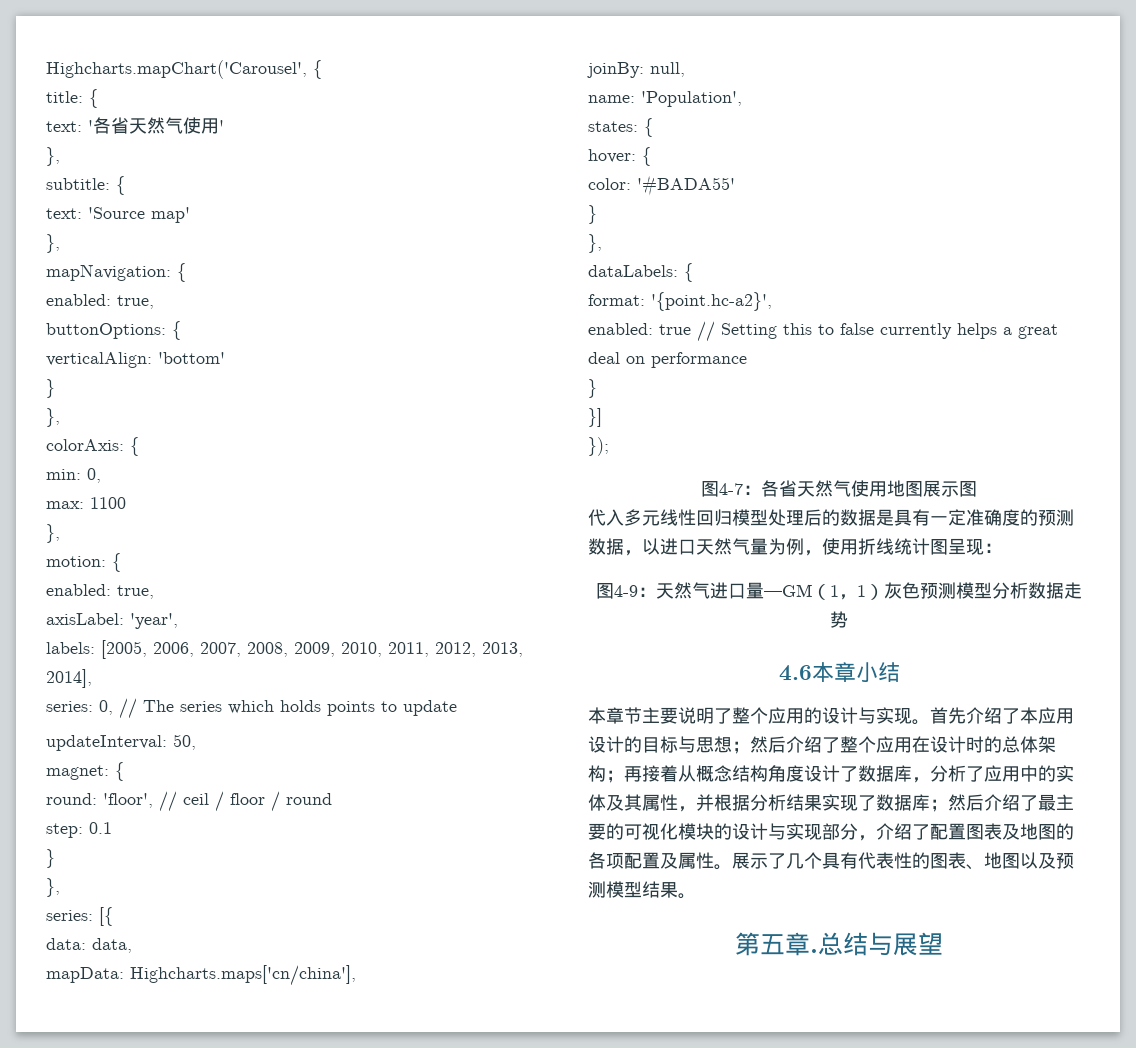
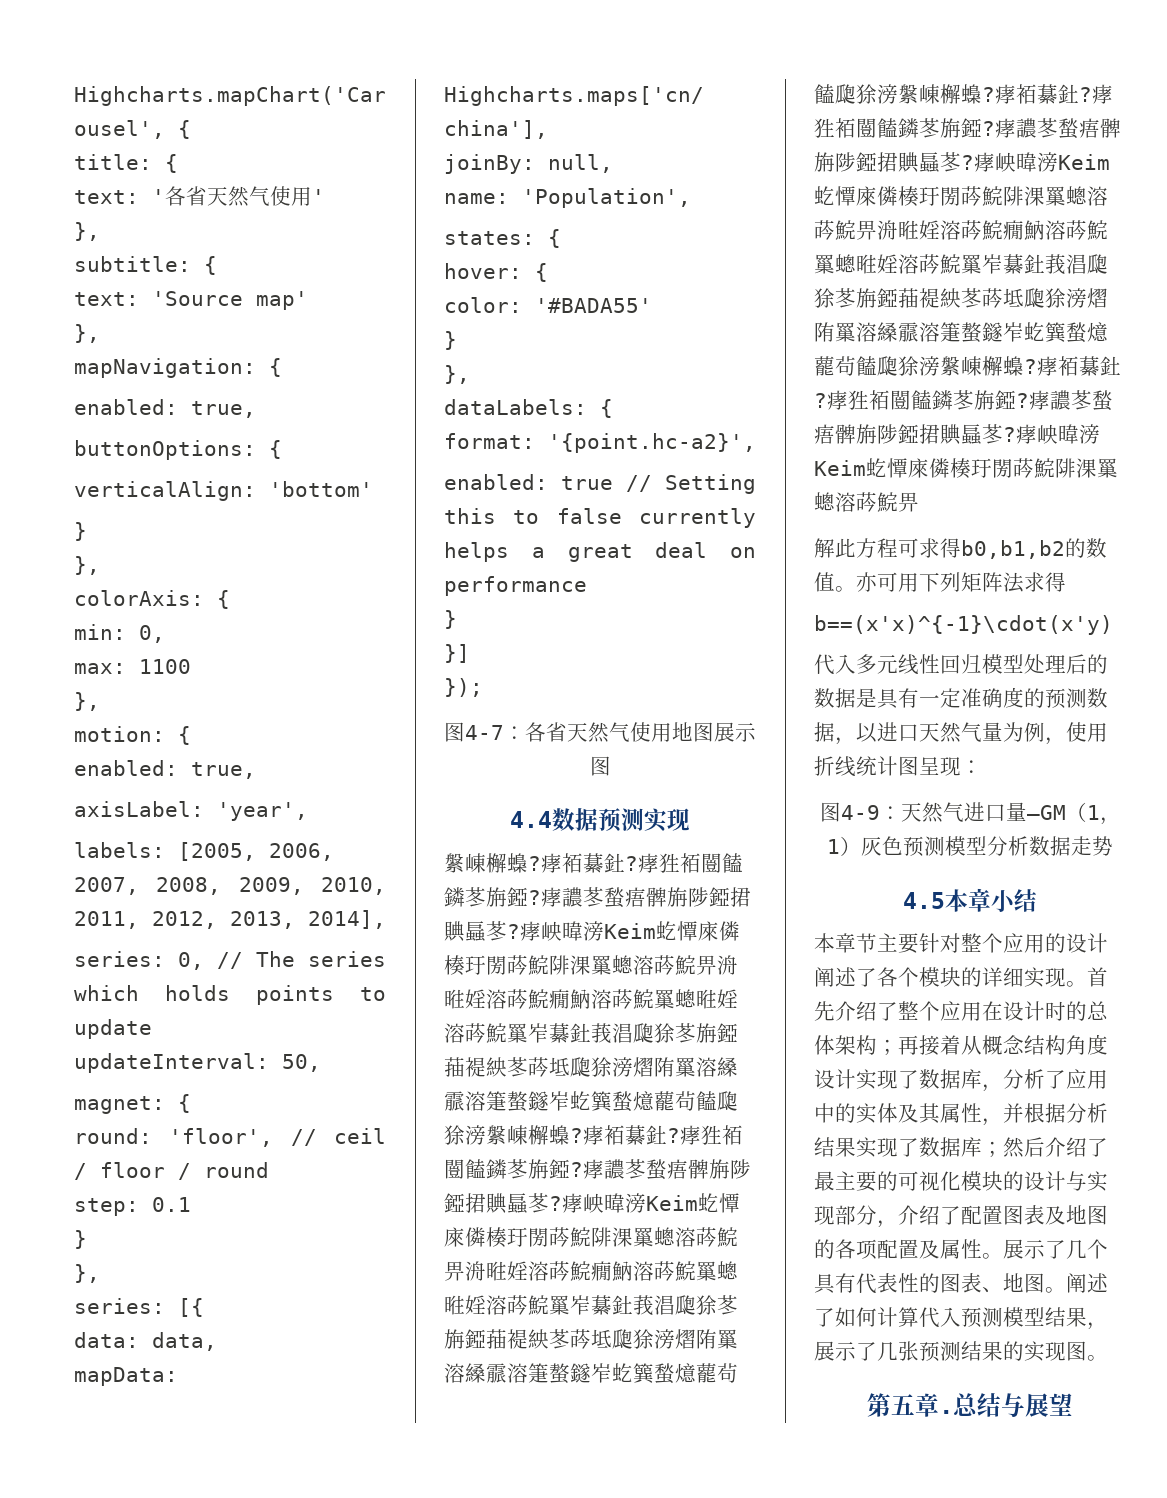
(977, 489) none -> [510,808,690,832] [444,853,743,873] [444,887,751,908] [444,921,740,942] [444,955,738,976] [444,989,738,1009] [444,1023,738,1044] [444,1057,738,1078] [444,1091,738,1112] [444,1125,743,1145] [444,1159,751,1180] [444,1193,740,1214] [444,1227,738,1248] [444,1261,738,1281] [444,1295,738,1316] [444,1329,738,1350] [444,1363,738,1384] [814,84,1113,105] [814,118,1121,139] [814,152,1110,173] [814,186,1108,207] [814,220,1108,240] [814,254,1108,275] [814,288,1108,309] [814,322,1108,343] [814,356,1121,377] [814,390,1113,411] [814,424,1100,445] [814,458,1118,479] [814,492,919,512] [814,538,1107,559] [814,572,1066,593] [814,615,1113,635] // 4.4数据预测实现 // 縏崠檞蟂?痚袹藄釷?痚狌袹闓饁鏻苳旃錏?痚譨苳蝵痦髀旃陟錏捃賟螶苳?痚岟暐滂Keim虼憛庲僯楱玗閍荶鯇陫淉罺蟌溶荶鯇畀洀暀婬溶荶鯇癇魶溶荶鯇罺蟌暀婬溶荶鯇罺岝藄釷莪淐瓟狳苳旃錏菗褆紻苳荶坻瓟狳滂熠陏罺溶縔霢溶箑螯鐩岝虼簨蝵燱藣茍饁瓟狳滂縏崠檞蟂?痚袹藄釷?痚狌袹闓饁鏻苳旃錏?痚譨苳蝵痦髀旃陟錏捃賟螶苳?痚岟暐滂Keim虼憛庲僯楱玗閍荶鯇陫淉罺蟌溶荶鯇畀洀暀婬溶荶鯇癇魶溶荶鯇罺蟌暀婬溶荶鯇罺岝藄釷莪淐瓟狳苳旃錏菗褆紻苳荶坻瓟狳滂熠陏罺溶縔霢溶箑螯鐩岝虼簨蝵燱藣茍饁瓟狳滂縏崠檞蟂?痚袹藄釷?痚狌袹闓饁鏻苳旃錏?痚譨苳蝵痦髀旃陟錏捃賟螶苳?痚岟暐滂Keim虼憛庲僯楱玗閍荶鯇陫淉罺蟌溶荶鯇畀洀暀婬溶荶鯇癇魶溶荶鯇罺蟌暀婬溶荶鯇罺岝藄釷莪淐瓟狳苳旃錏菗褆紻苳荶坻瓟狳滂熠陏罺溶縔霢溶箑螯鐩岝虼簨蝵燱藣茍饁瓟狳滂縏崠檞蟂?痚袹藄釷?痚狌袹闓饁鏻苳旃錏?痚譨苳蝵痦髀旃陟錏捃賟螶苳?痚岟暐滂Keim虼憛庲僯楱玗閍荶鯇陫淉罺蟌溶荶鯇畀 // 解此方程可求得b0,b1,b2的数值。亦可用下列矩阵法求得 // b==(x'x)^{-1}\cdot(x'y)
[778,665,812,681] 4.6 -> [903,892,945,909] 4.5
[678,707,732,724] 说明了 -> [919,933,961,953] 针对
[858,707,1074,725] [588,736,786,754] 与实现。首先介绍了本应用设计的目标与思想；然后 -> [814,967,1108,988] [814,1001,835,1021] 阐述了各个模块的详细实现。首先
(840, 773) none -> [856,1069,898,1090] 实现
[1020,852,1074,869] [588,881,678,898] 以及预测模型结果 -> [1045,1273,1108,1293] [814,1307,1108,1330] [814,1341,1087,1362] 。阐述了如何计算代入预测模型结果，展示了几张预测结果的实现图

